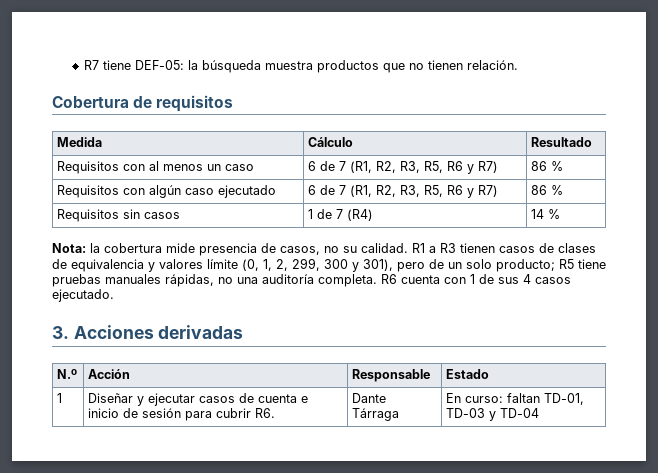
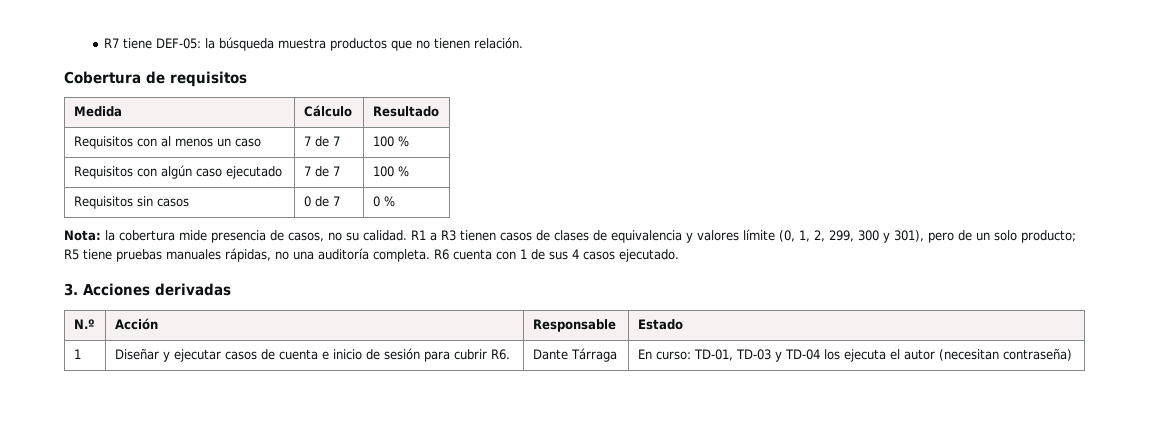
[308,161,499,174] [531,161,548,171] 6 de 7 (R1, R2, R3, R5, R6 y R7) | 86 -> [303,136,340,147] [372,136,394,147] 7 de 7 | 100
[308,185,499,198] [531,185,548,195] 6 de 7 (R1, R2, R3, R5, R6 y R7) | 86 -> [303,166,340,177] [372,166,394,177] 7 de 7 | 100
[308,209,374,221] [531,209,545,219] 1 de 7 (R4) | 14 -> [303,196,340,207] [372,196,380,207] 0 de 7 | 0
[507,393,541,403] faltan -> (691, 355) none
(540, 413) none -> [823,348,1072,362] los ejecuta el autor (necesitan contraseña)

